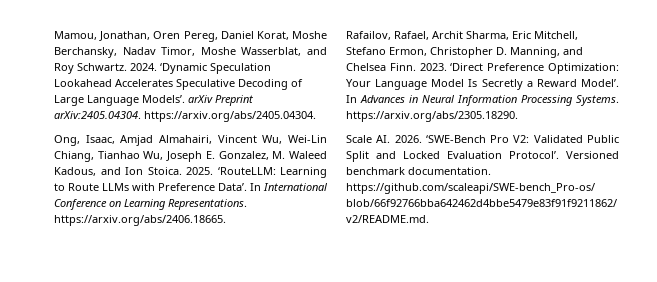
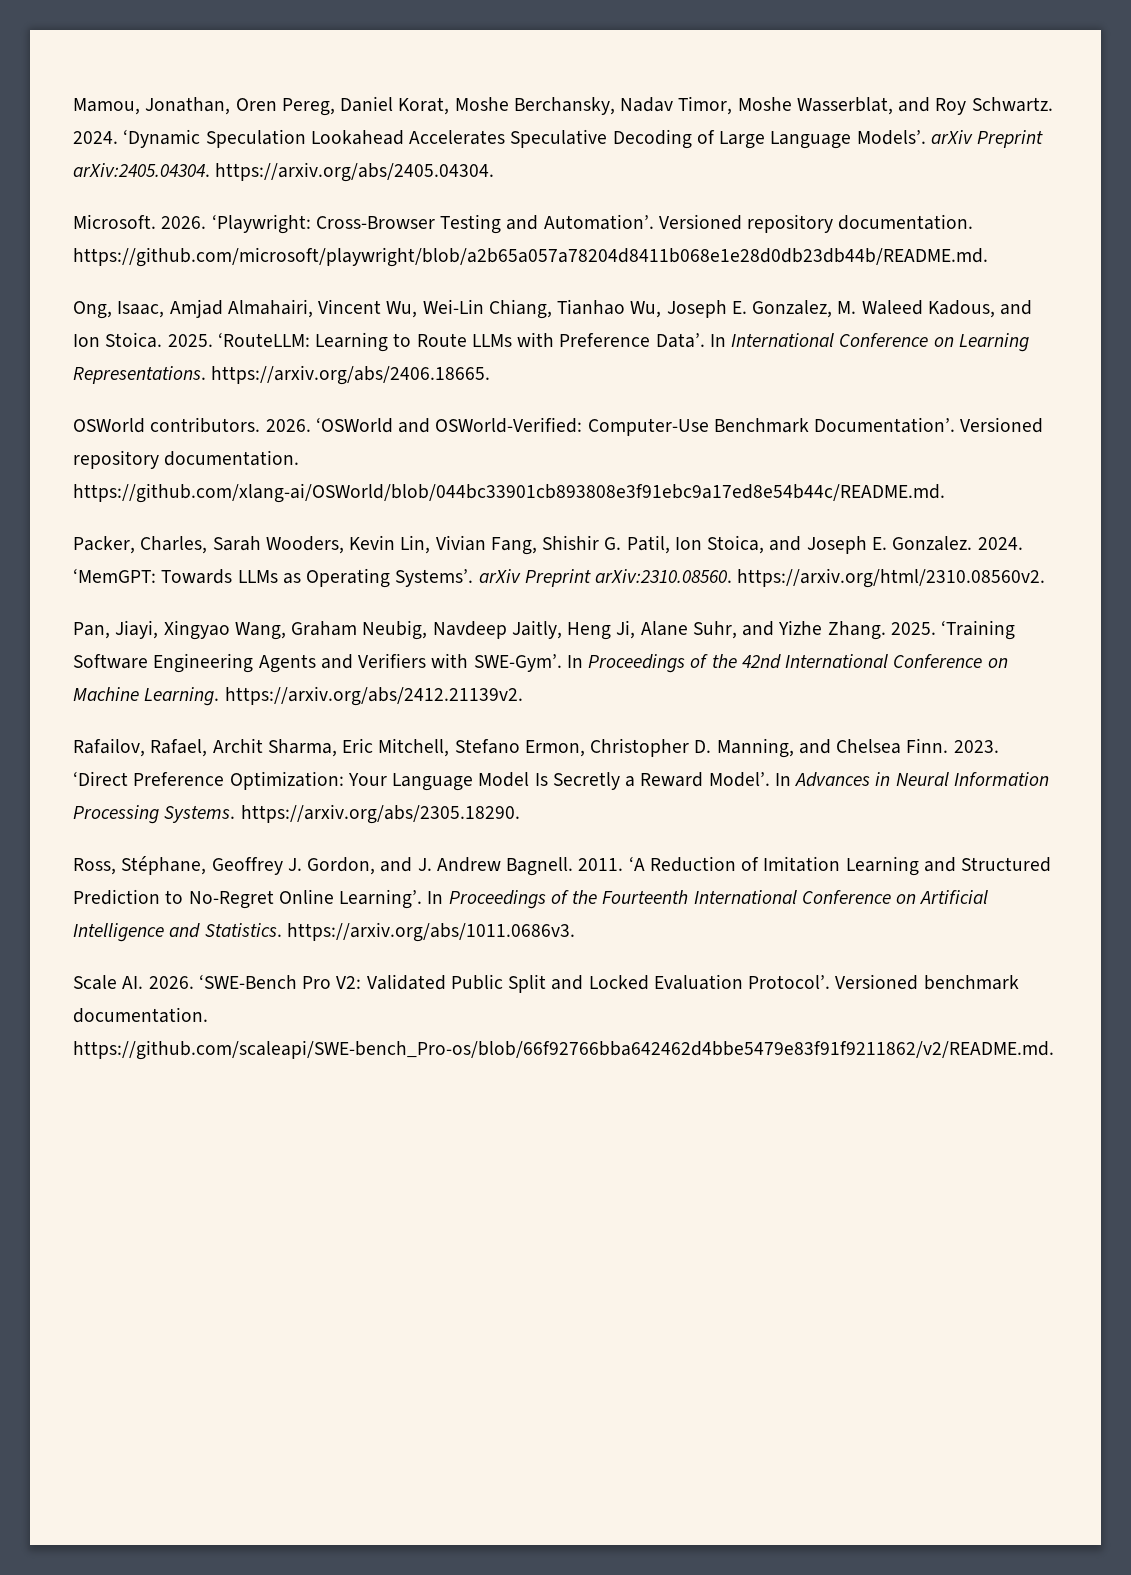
(316, 116) none -> [73,214,974,234] [73,247,988,267] // Microsoft. 2026. ‘Playwright: Cross-Browser Testing and Automation’. Versioned repository documentation. https://github.com/microsoft/playwright/blob/a2b65a057a78204d8411b068e1e28d0db23db44b/README.md.
(226, 220) none -> [73,417,1044,436] [73,450,300,469] [73,483,945,503] [73,535,1023,555] [73,568,1046,588] [73,620,1016,640] [73,653,1008,673] [73,686,523,706] // OSWorld contributors. 2026. ‘OSWorld and OSWorld-Verified: Computer-Use Benchmark Documentation’. Versioned repository documentation. https://github.com/xlang-ai/OSWorld/blob/044bc33901cb893808e3f91ebc9a17ed8e54b44c/README.md. // Packer, Charles, Sarah Wooders, Kevin Lin, Vivian Fang, Shishir G. Patil, Ion Stoica, and Joseph E. Gonzalez. 2024. ‘MemGPT: Towards LLMs as Operating Systems’. arXiv Preprint arXiv:2310.08560. https://arxiv.org/html/2310.08560v2. // Pan, Jiayi, Xingyao Wang, Graham Neubig, Navdeep Jaitly, Heng Ji, Alane Suhr, and Yizhe Zhang. 2025. ‘Training Software Engineering Agents and Verifiers with SWE-Gym’. In Proceedings of the 42nd International Conference on Machine Learning. https://arxiv.org/abs/2412.21139v2.
(518, 116) none -> [73,856,1052,876] [73,889,989,909] [73,922,575,942] // Ross, Stéphane, Geoffrey J. Gordon, and J. Andrew Bagnell. 2011. ‘A Reduction of Imitation Learning and Structured Prediction to No-Regret Online Learning’. In Proceedings of the Fourteenth International Conference on Artificial Intelligence and Statistics. https://arxiv.org/abs/1011.0686v3.

